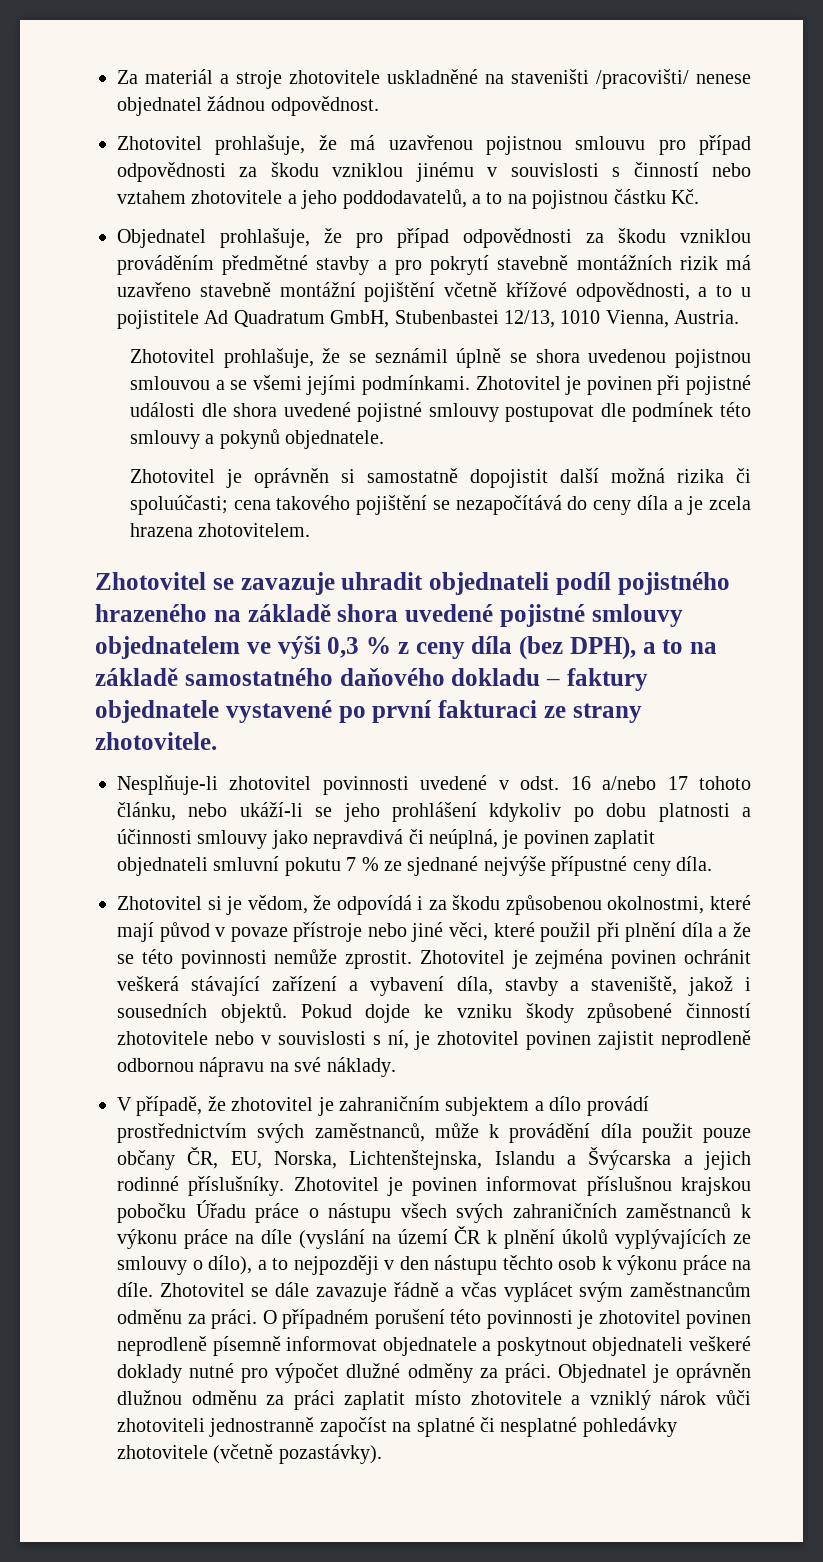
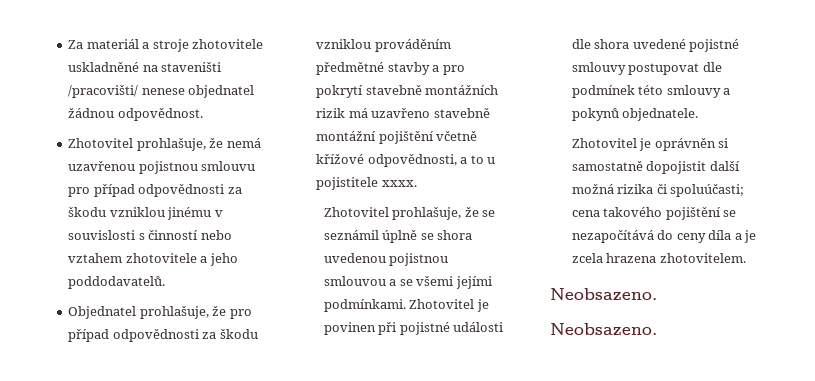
[350,135,376,150] má -> [226,138,261,148] nemá
[342,189,699,209] poddodavatelů, a to na pojistnou částku Kč. -> [68,276,166,289] poddodavatelů.
[204,310,740,328] Ad Quadratum GmbH, Stubenbastei 12/13, 1010 Vienna, Austria. -> [381,180,417,187] xxxx.
[95,572,730,595] [95,604,683,627] [95,636,717,660] [95,668,648,691] [95,700,642,723] [95,732,217,750] [117,775,752,795] [117,802,751,822] [117,829,656,849] [117,856,712,876] [117,895,751,915] [117,922,751,942] [117,949,751,969] [117,976,752,996] [117,1003,751,1023] [117,1030,751,1050] [117,1057,396,1077] [117,1096,649,1116] [117,1123,751,1143] [117,1147,751,1170] [117,1176,751,1196] [117,1200,751,1223] [117,1226,751,1249] [117,1255,751,1275] [117,1282,751,1302] [117,1309,751,1329] [117,1336,751,1356] [117,1363,752,1383] [117,1390,752,1410] [117,1417,677,1437] [117,1444,382,1464] Zhotovitel se zavazuje uhradit objednateli podíl pojistného hrazeného na základě shora uvedené pojistné smlouvy objednatelem ve výši 0,3 % z ceny díla (bez DPH), a to na základě samostatného daňového dokladu – faktury objednatele vystavené po první fakturaci ze strany zhotovitele. // Nesplňuje-li zhotovitel povinnosti uvedené v odst. 16 a/nebo 17 tohoto článku, nebo ukáží-li se jeho prohlášení kdykoliv po dobu platnosti a účinnosti smlouvy jako nepravdivá či neúplná, je povinen zaplatit objednateli smluvní pokutu 7 % ze sjednané nejvýše přípustné ceny díla. // Zhotovitel si je vědom, že odpovídá i za škodu způsobenou okolnostmi, které mají původ v povaze přístroje nebo jiné věci, které použil při plnění díla a že se této povinnosti nemůže zprostit. Zhotovitel je zejména povinen ochránit veškerá stávající zařízení a vybavení díla, stavby a staveniště, jakož i sousedních objektů. Pokud dojde ke vzniku škody způsobené činností zhotovitele nebo v souvislosti s ní, je zhotovitel povinen zajistit neprodleně odbornou nápravu na své náklady. // V případě, že zhotovitel je zahraničním subjektem a dílo provádí prostřednictvím svých zaměstnanců, může k provádění díla použit pouze občany ČR, EU, Norska, Lichtenštejnska, Islandu a Švýcarska a jejich rodinné příslušníky. Zhotovitel je povinen informovat příslušnou krajskou pobočku Úřadu práce o nástupu všech svých zahraničních zaměstnanců k výkonu práce na díle (vyslání na území ČR k plnění úkolů vyplývajících ze smlouvy o dílo), a to nejpozději v den nástupu těchto osob k výkonu práce na díle. Zhotovitel se dále zavazuje řádně a včas vyplácet svým zaměstnancům odměnu za práci. O případném porušení této povinnosti je zhotovitel povinen neprodleně písemně informovat objednatele a poskytnout objednateli veškeré doklady nutné pro výpočet dlužné odměny za práci. Objednatel je oprávněn dlužnou odměnu za práci zaplatit místo zhotovitele a vzniklý nárok vůči zhotoviteli jednostranně započíst na splatné či nesplatné pohledávky zhotovitele (včetně pozastávky). -> [550,288,657,301] [550,323,657,336] Neobsazeno. // Neobsazeno.

